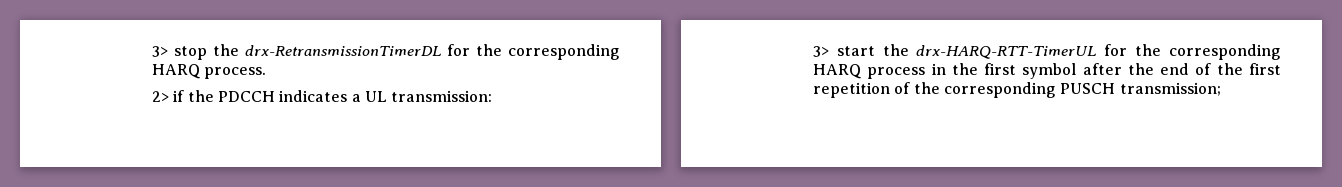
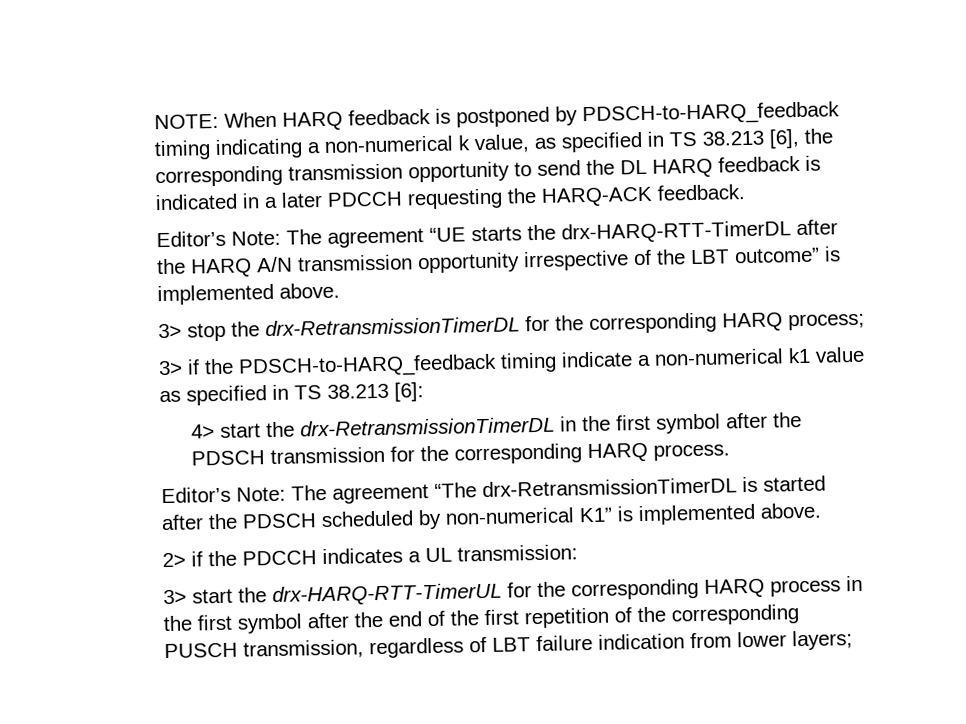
(151, 51) none -> [153,101,840,131] [153,128,833,161] [154,155,821,188] [154,184,745,211] [155,219,838,248] [156,246,841,278] [156,282,340,306] NOTE: When HARQ feedback is postponed by PDSCH-to-HARQ_feedback timing indicating a non-numerical k value, as specified in TS 38.213 [6], the corresponding transmission opportunity to send the DL HARQ feedback is indicated in a later PDCCH requesting the HARQ-ACK feedback. // Editor’s Note: The agreement “UE starts the drx-HARQ-RTT-TimerDL after the HARQ A/N transmission opportunity irrespective of the LBT outcome” is implemented above. //
[204,67,267,79] process. -> [787,312,865,331] [157,346,865,379] [158,382,424,406] [190,412,802,439] [190,442,730,466] [160,475,826,504] [160,502,821,531] process; // 3> if the PDSCH-to-HARQ_feedback timing indicate a non-numerical k1 value as specified in TS 38.213 [6]: // 4> start the drx-RetransmissionTimerDL in the first symbol after the PDSCH transmission for the corresponding HARQ process. // Editor’s Note: The agreement “The drx-RetransmissionTimerDL is started after the PDSCH scheduled by non-numerical K1” is implemented above.
[1119,82,1221,96] transmission; -> [242,630,853,660] transmission, regardless of LBT failure indication from lower layers;

